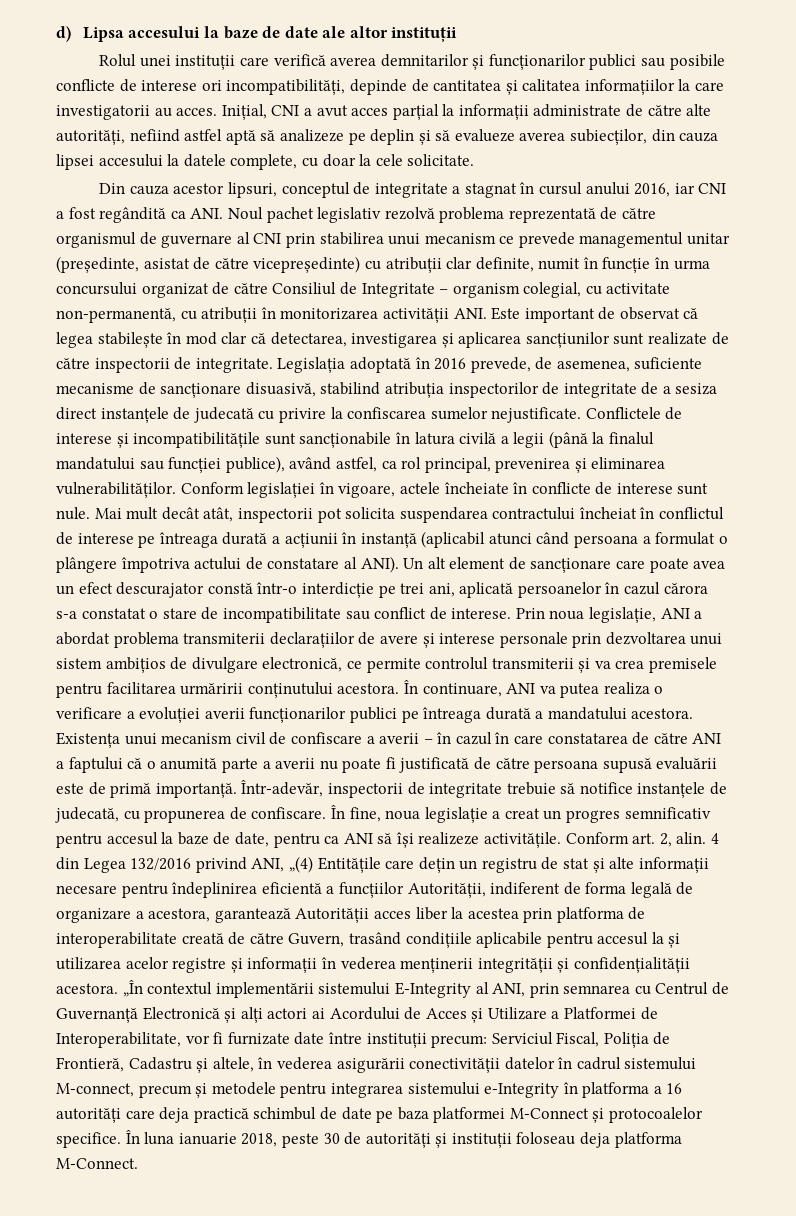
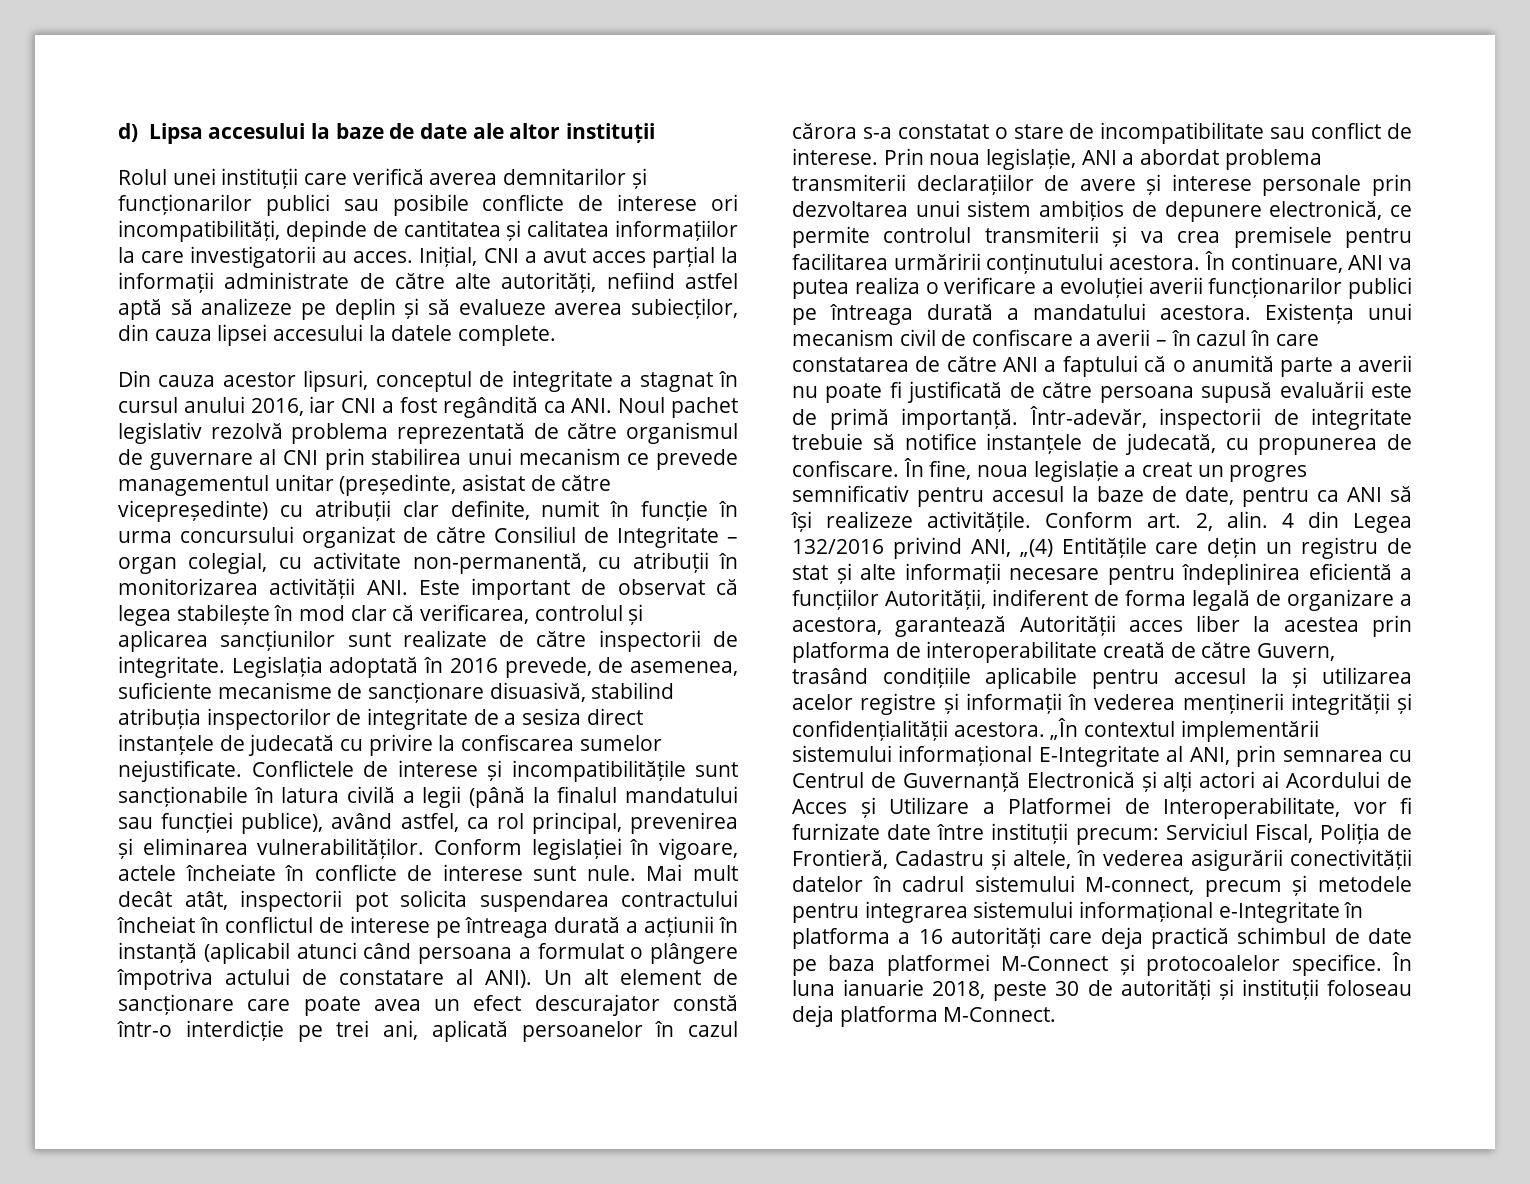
[230,154,475,170] complete, cu doar la cele solicitate. -> [458,325,557,346] complete.
[452,283,520,298] organism -> [118,557,177,574] organ
[270,332,438,348] detectarea, investigarea -> [420,604,623,624] verificarea, controlul
[191,657,258,673] divulgare -> [1164,201,1262,222] depunere
[394,982,471,998] E-Integrity -> [898,745,1160,767] informațional E-Integritate
[484,1083,560,1098] e-Integrity -> [1079,901,1340,923] informațional e-Integritate

